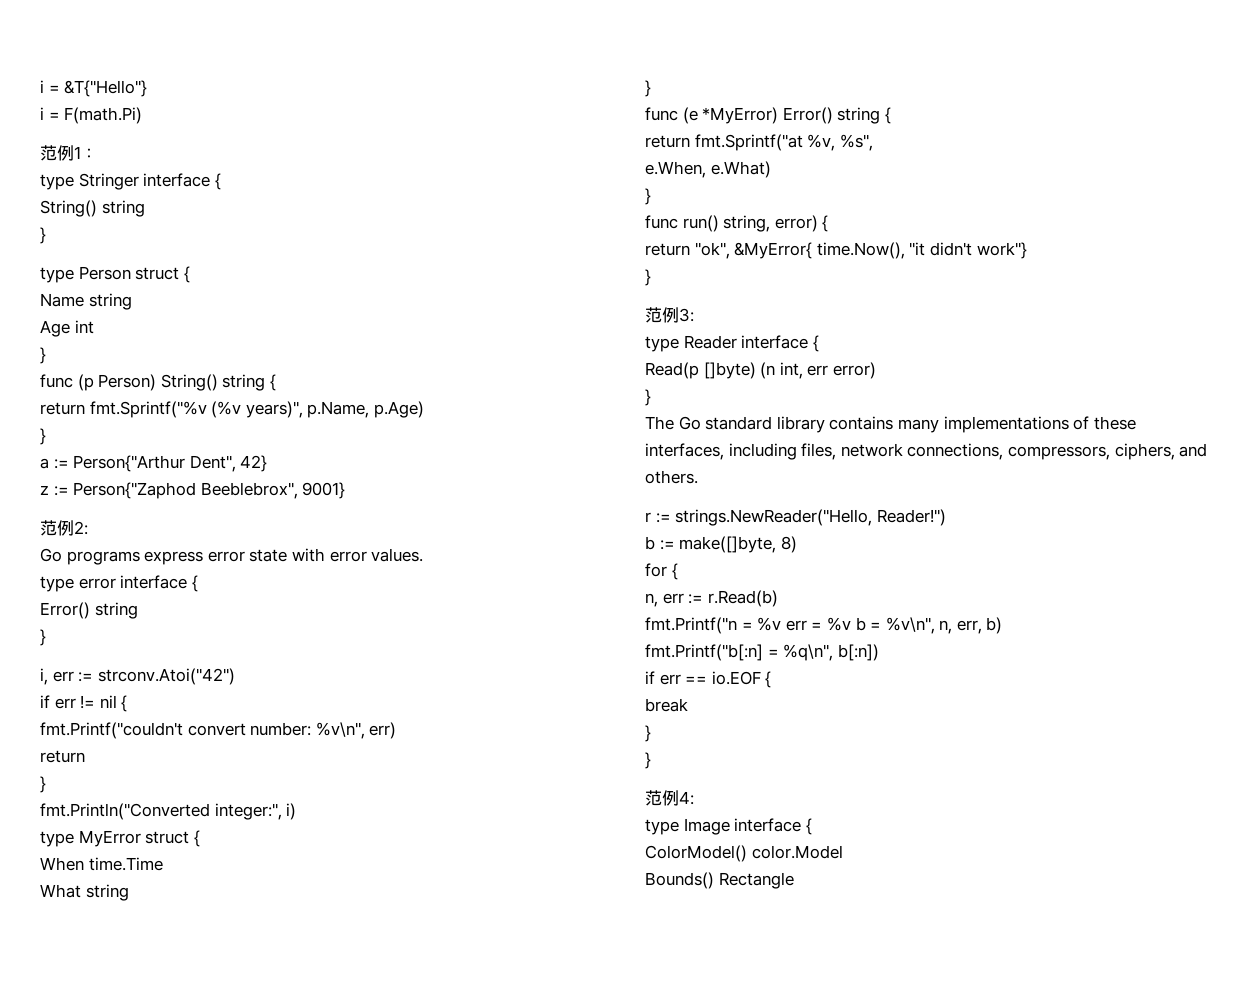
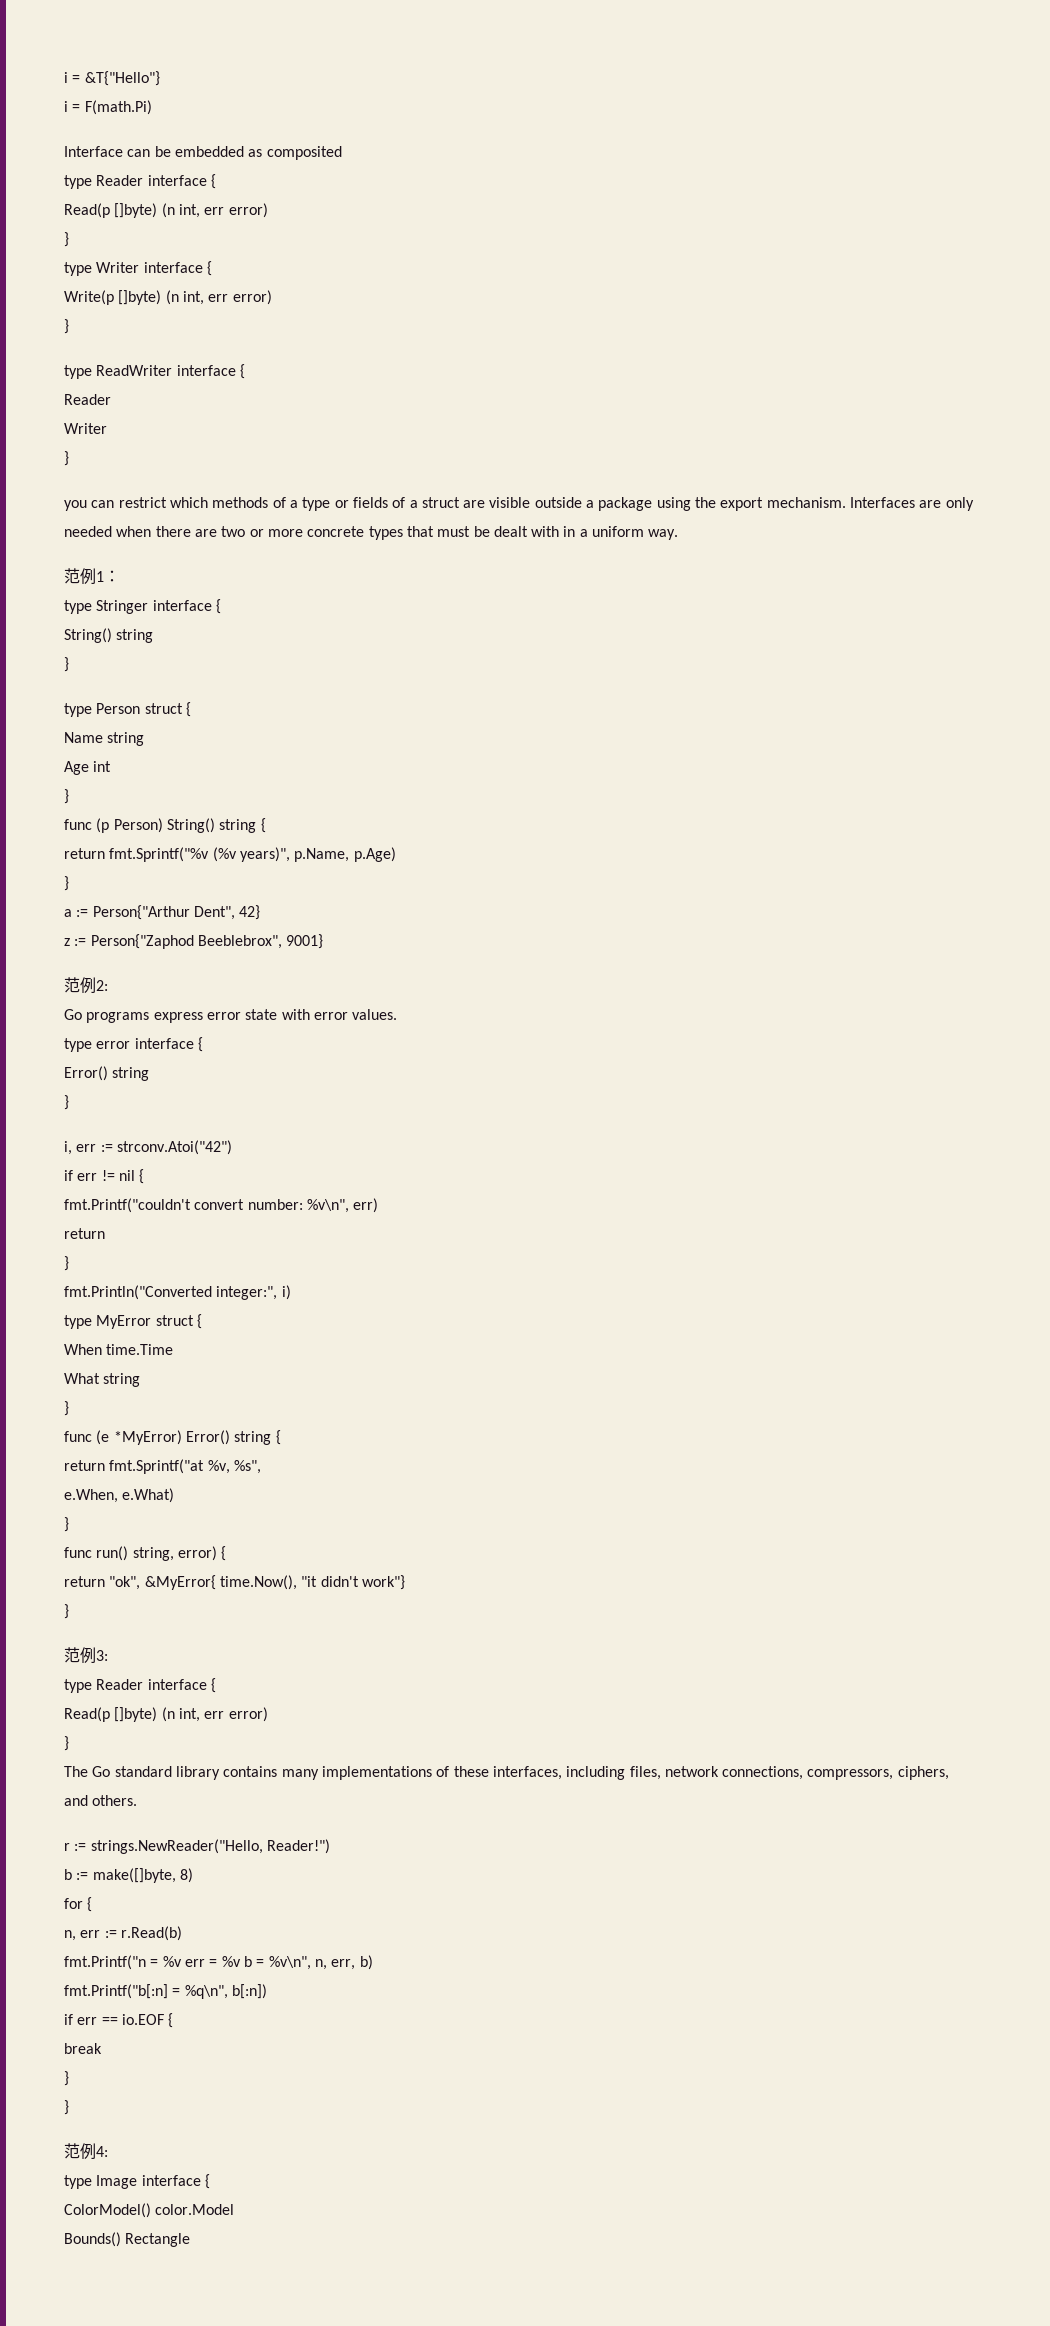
(143, 115) none -> [64,146,342,160] [64,174,216,189] [64,203,268,218] [64,232,69,247] [64,261,212,276] [64,290,272,305] [64,319,69,334] [64,364,245,379] [64,394,111,405] [64,423,107,434] [64,451,69,466] [64,497,974,511] [64,526,679,540] // Interface can be embedded as composited // type Reader interface { // Read(p []byte) (n int, err error) // } // type Writer interface { // Write(p []byte) (n int, err error) // } // type ReadWriter interface { // Reader // Writer // } // you can restrict which methods of a type or fields of a struct are visible outside a package using the export mechanism. Interfaces are only needed when there are two or more concrete types that must be dealt with in a uniform way.

